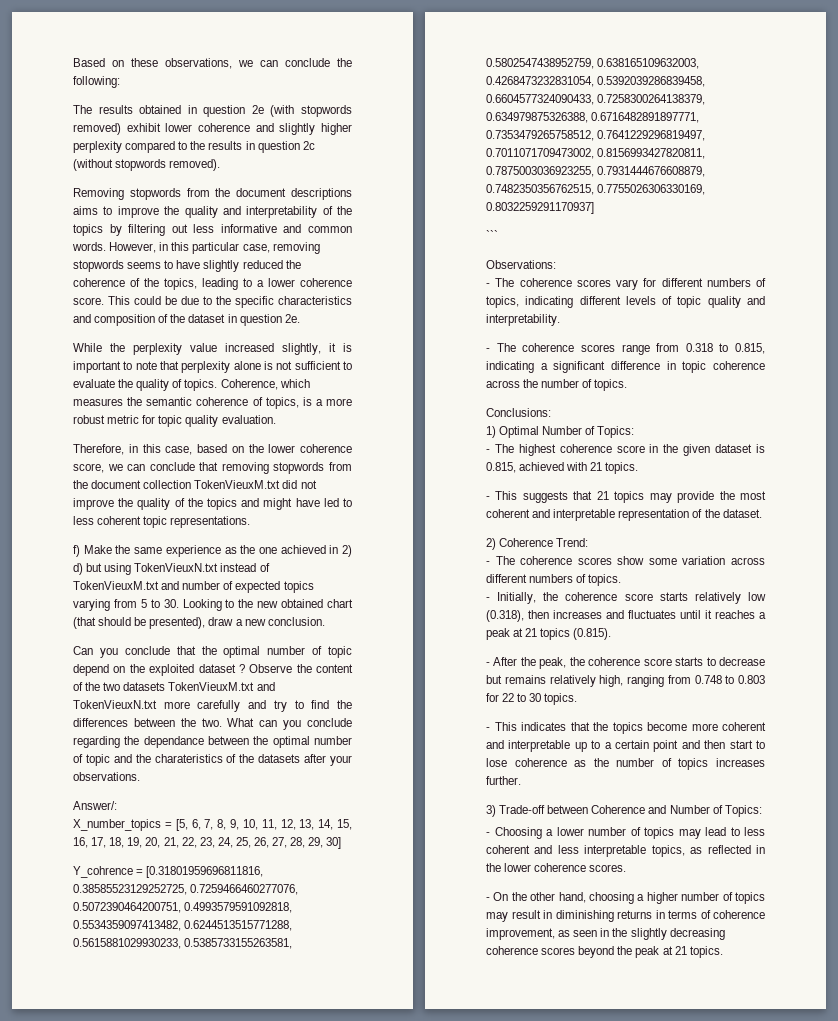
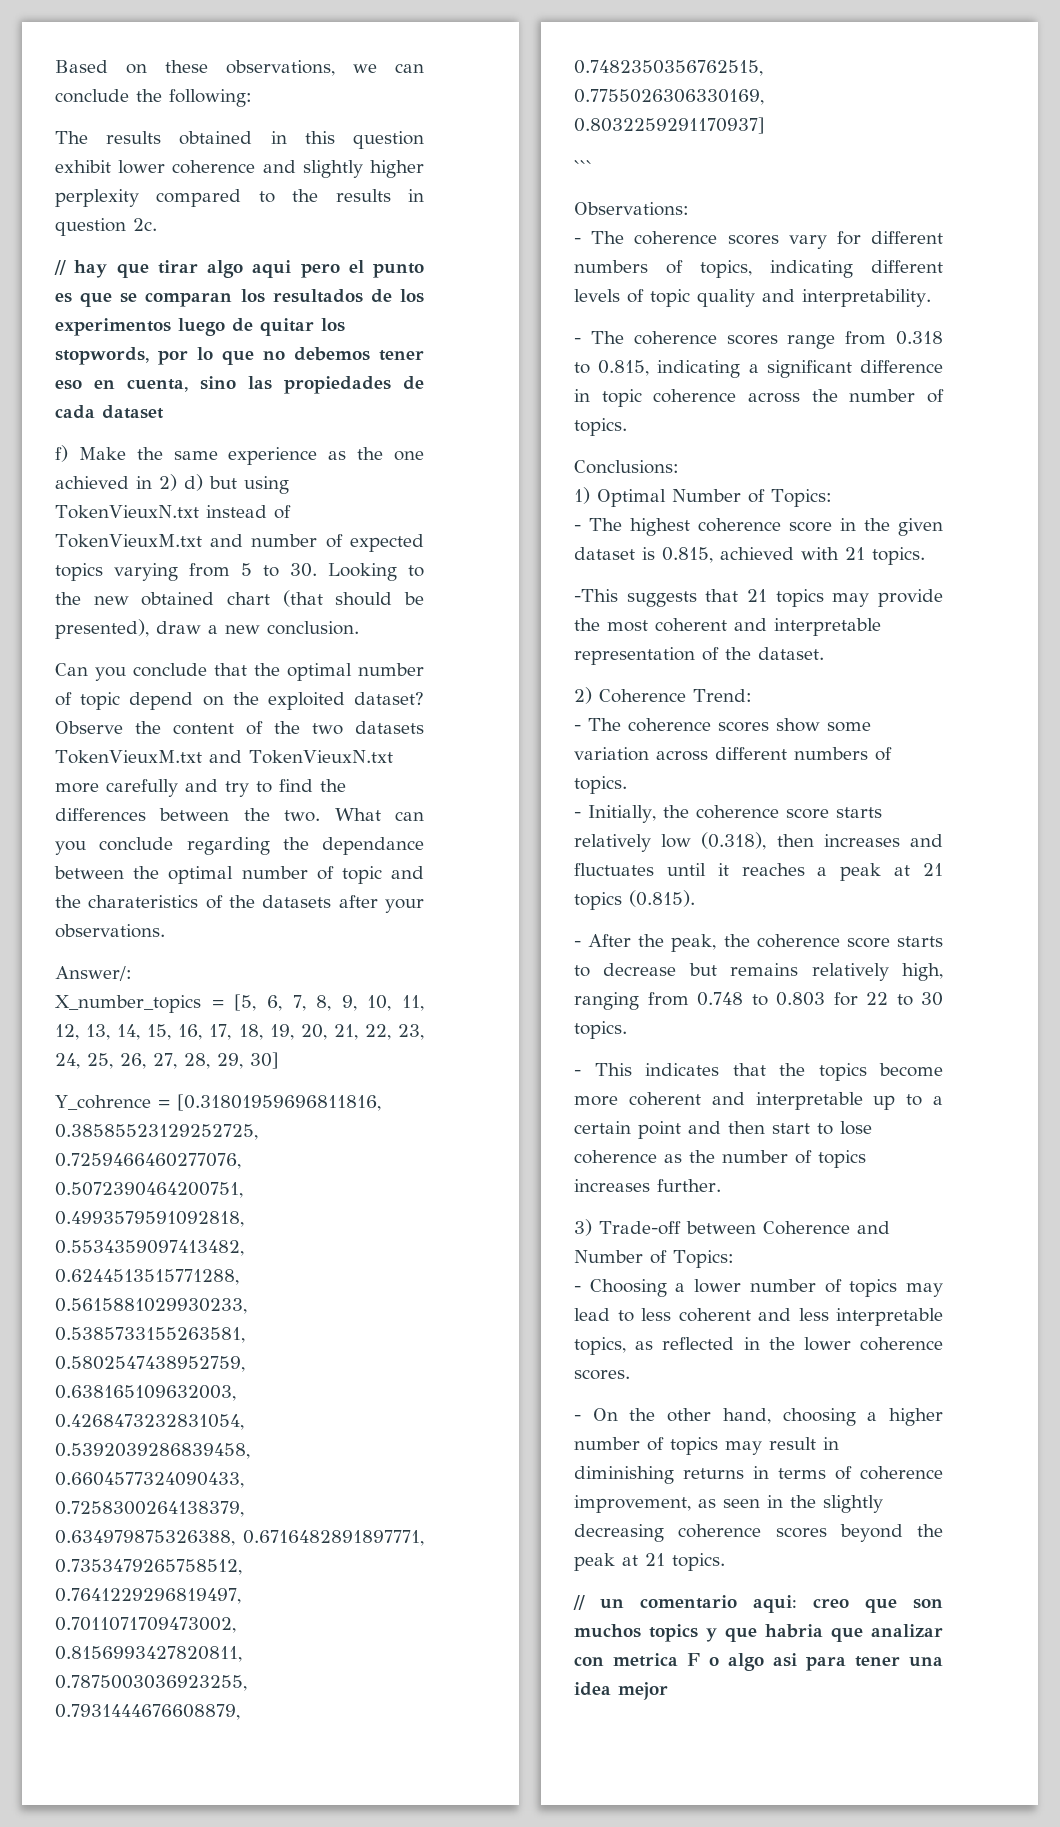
[203,105,352,117] [73,123,121,135] question 2e (with stopwords removed) -> [304,131,424,149] this question
[302,141,315,150] [73,159,221,171] [73,188,352,200] [73,206,352,218] [73,224,352,236] [72,242,320,254] [73,260,301,272] [73,278,352,290] [73,296,352,308] [73,314,300,326] [73,343,352,355] [73,361,352,373] [73,379,310,391] [73,397,352,409] [73,415,276,427] [73,444,352,455] [73,462,352,474] [73,480,317,489] [73,498,352,510] [73,516,251,528] 2c (without stopwords removed). // Removing stopwords from the document descriptions aims to improve the quality and interpretability of the topics by filtering out less informative and common words. However, in this particular case, removing stopwords seems to have slightly reduced the coherence of the topics, leading to a lower coherence score. This could be due to the specific characteristics and composition of the dataset in question 2e. // While the perplexity value increased slightly, it is important to note that perplexity alone is not sufficient to evaluate the quality of topics. Coherence, which measures the semantic coherence of topics, is a more robust metric for topic quality evaluation. // Therefore, in this case, based on the lower coherence score, we can conclude that removing stopwords from the document collection TokenVieuxM.txt did not improve the quality of the topics and might have led to less coherent topic representations. -> [133,218,157,231] [54,260,424,278] [55,289,424,307] [55,318,345,336] [55,347,424,365] [55,376,424,394] [55,405,164,419] 2c. // // hay que tirar algo aqui pero el punto es que se comparan los resultados de los experimentos luego de quitar los stopwords, por lo que no debemos tener eso en cuenta, sino las propiedades de cada dataset
[198,664,245,673] dataset ? -> [353,692,424,705] dataset?
[486,491,518,500] - This -> [574,589,618,602] -This
(723, 952) none -> [573,1595,943,1613] [574,1624,943,1642] [574,1653,943,1671] [574,1682,668,1700] // // un comentario aqui: creo que son muchos topics y que habria que analizar con metrica F o algo asi para tener una idea mejor

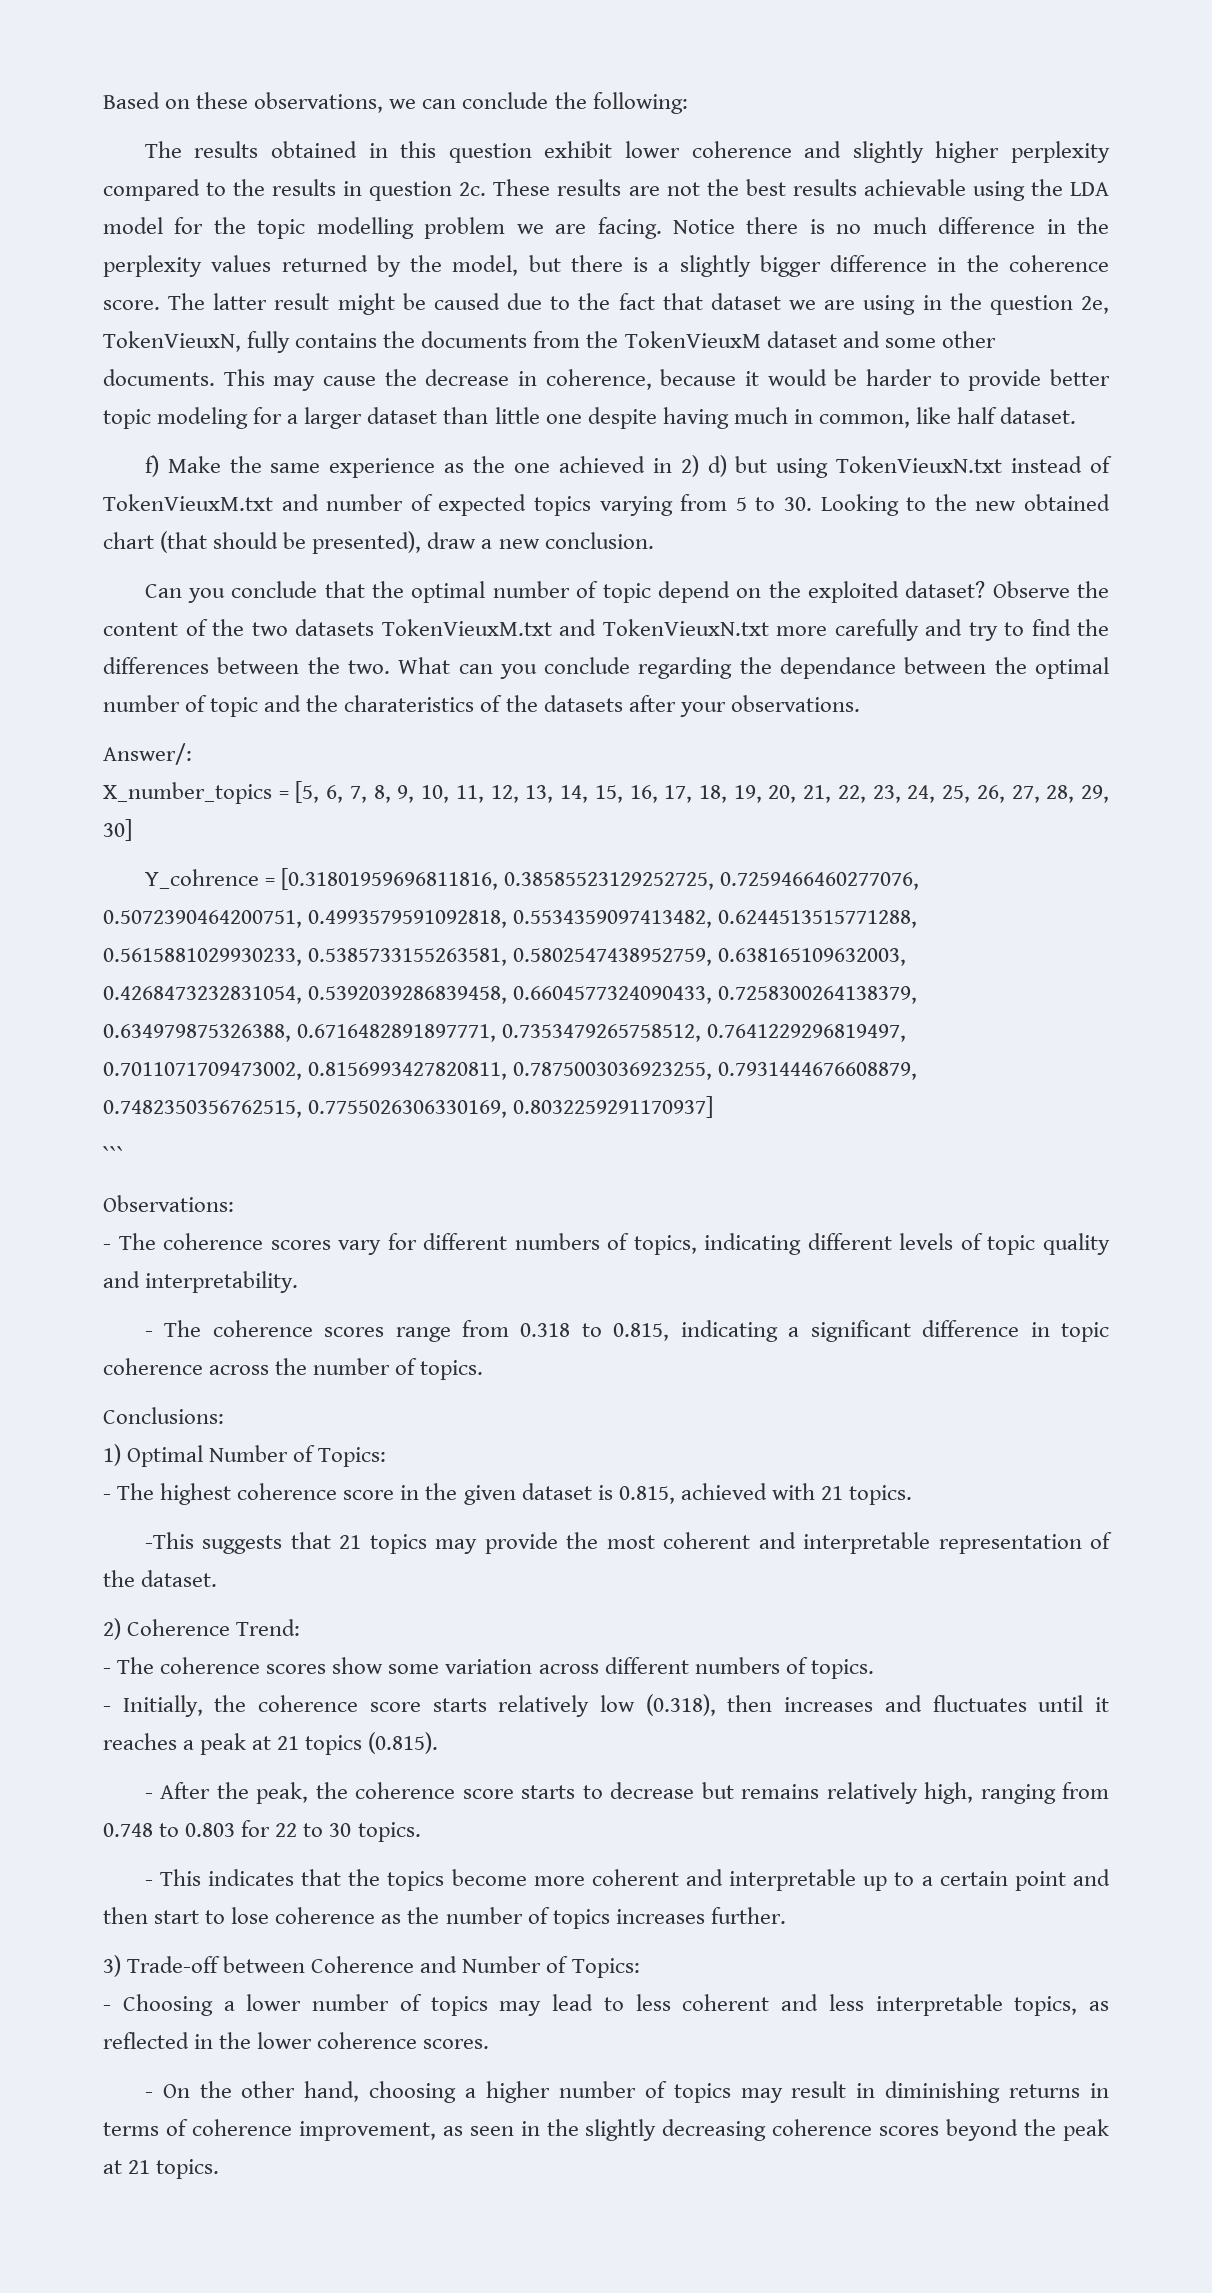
[54,260,424,278] [55,289,424,307] [55,318,345,336] [55,347,424,365] [55,376,424,394] [55,405,164,419] // // hay que tirar algo aqui pero el punto es que se comparan los resultados de los experimentos luego de quitar los stopwords, por lo que no debemos tener eso en cuenta, sino las propiedades de cada dataset -> [493,179,1109,201] [103,217,1109,239] [103,255,1109,277] [103,293,1109,315] [103,331,996,353] [103,369,1110,391] [103,407,1077,429] These results are not the best results achievable using the LDA model for the topic modelling problem we are facing. Notice there is no much difference in the perplexity values returned by the model, but there is a slightly bigger difference in the coherence score. The latter result might be caused due to the fact that dataset we are using in the question 2e, TokenVieuxN, fully contains the documents from the TokenVieuxM dataset and some other documents. This may cause the decrease in coherence, because it would be harder to provide better topic modeling for a larger dataset than little one despite having much in common, like half dataset.
[573,1595,943,1613] [574,1624,943,1642] [574,1653,943,1671] [574,1682,668,1700] // // un comentario aqui: creo que son muchos topics y que habria que analizar con metrica F o algo asi para tener una idea mejor -> (220, 2169) none

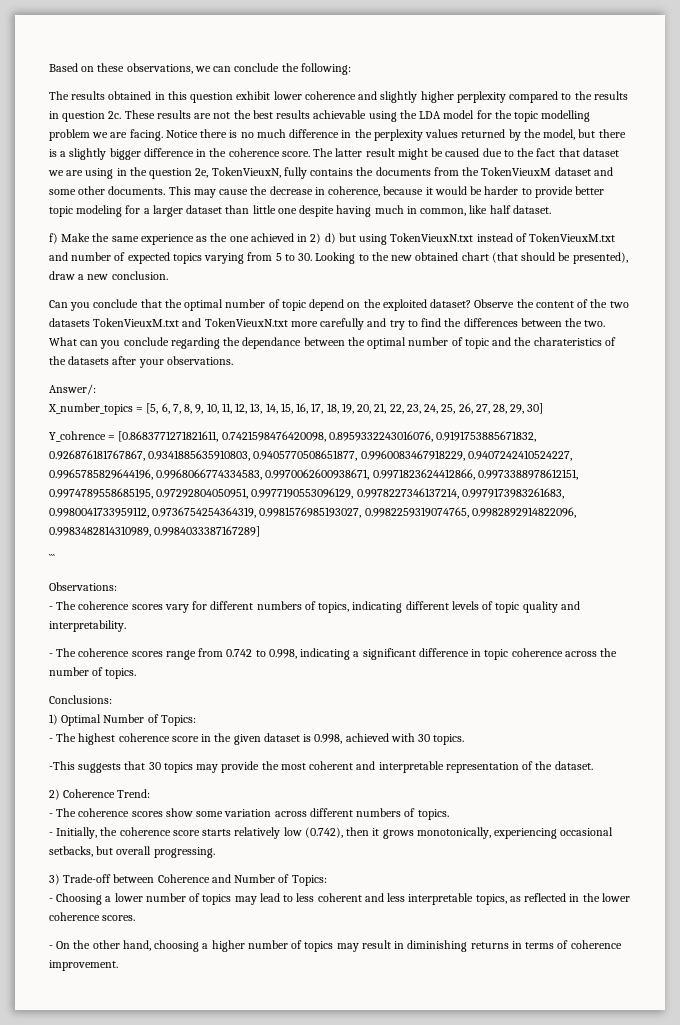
[280,868,920,890] [103,910,918,928] [103,948,907,966] [103,986,918,1004] [103,1024,907,1042] [103,1062,918,1080] [103,1096,714,1118] [0.31801959696811816, 0.38585523129252725, 0.7259466460277076, 0.5072390464200751, 0.4993579591092818, 0.5534359097413482, 0.6244513515771288, 0.5615881029930233, 0.5385733155263581, 0.5802547438952759, 0.638165109632003, 0.4268473232831054, 0.5392039286839458, 0.6604577324090433, 0.7258300264138379, 0.634979875326388, 0.6716482891897771, 0.7353479265758512, 0.7641229296819497, 0.7011071709473002, 0.8156993427820811, 0.7875003036923255, 0.7931444676608879, 0.7482350356762515, 0.7755026306330169, 0.8032259291170937] -> [118,431,537,442] [49,450,572,461] [49,469,578,480] [49,488,564,499] [49,507,576,518] [49,526,261,537] [0.8683771271821611, 0.7421598476420098, 0.8959332243016076, 0.9191753885671832, 0.926876181767867, 0.9341885635910803, 0.9405770508651877, 0.9960083467918229, 0.9407242410524227, 0.9965785829644196, 0.9968066774334583, 0.9970062600938671, 0.9971823624412866, 0.9973388978612151, 0.9974789558685195, 0.97292804050951, 0.9977190553096129, 0.9978227346137214, 0.9979173983261683, 0.9980041733959112, 0.9736754254364319, 0.9981576985193027, 0.9982259319074765, 0.9982892914822096, 0.9983482814310989, 0.9984033387167289]
[520,1323,670,1341] 0.318 to 0.815, -> [226,649,297,659] 0.742 to 0.998,
[618,1486,675,1504] 0.815, -> [314,734,343,744] 0.998,
[820,1486,843,1500] 21 -> [418,734,431,742] 30
[339,1535,362,1549] 21 -> [148,762,161,770] 30
[645,1694,1109,1716] [103,1732,439,1755] [144,1782,1109,1804] [103,1820,421,1842] [144,1869,1110,1891] [103,1907,786,1929] (0.318), then increases and fluctuates until it reaches a peak at 21 topics (0.815). // - After the peak, the coherence score starts to decrease but remains relatively high, ranging from 0.748 to 0.803 for 22 to 30 topics. // - This indicates that the topics become more coherent and interpretable up to a certain point and then start to lose coherence as the number of topics increases further. -> [304,827,614,839] [49,846,215,858] (0.742), then it grows monotonically, experiencing occasional setbacks, but overall progressing.
[298,2119,1109,2141] [103,2159,220,2179] improvement, as seen in the slightly decreasing coherence scores beyond the peak at 21 topics. -> [49,960,118,971] improvement.

